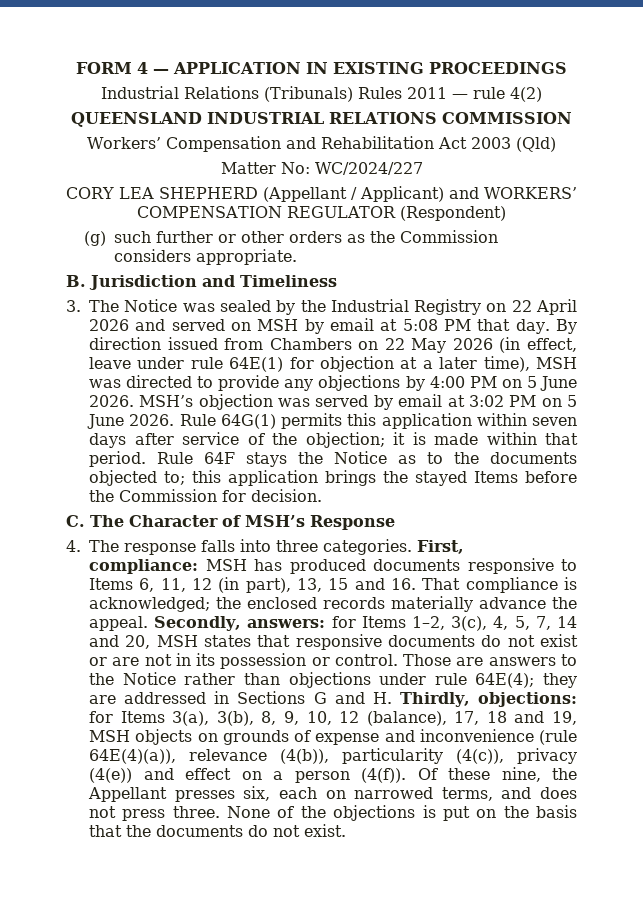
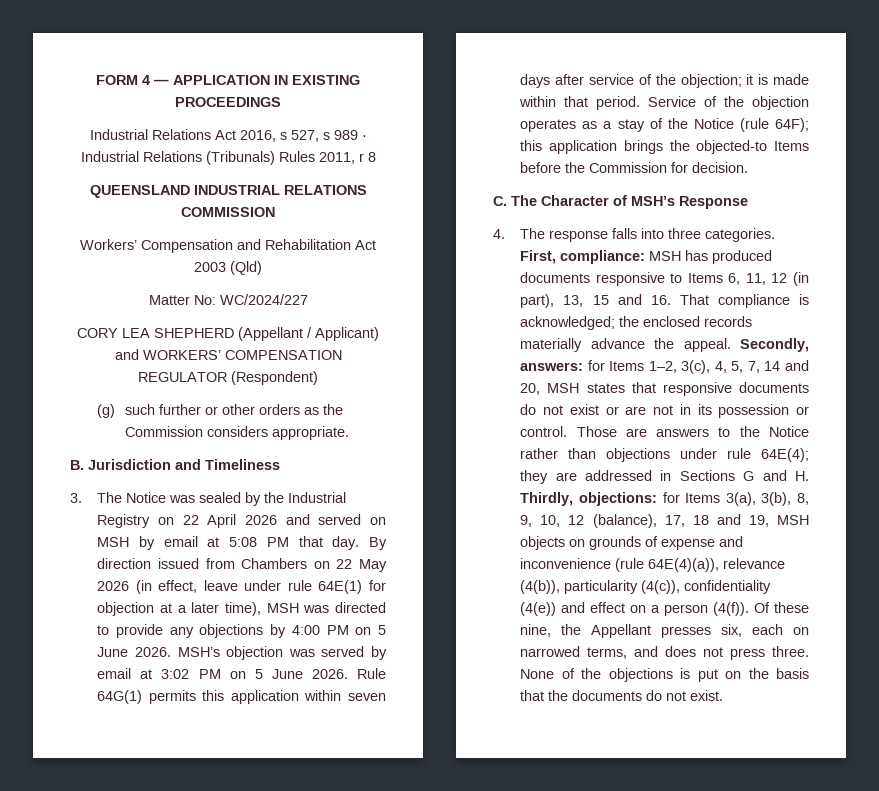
[264,86,542,102] (Tribunals) Rules 2011 — rule 4(2) -> [214,130,367,142] [80,151,376,165] Act 2016, s 527, s 989 · Industrial Relations (Tribunals) Rules 2011, r 8
[157,451,577,467] [89,470,185,486] Rule 64F stays the Notice as to the documents objected to; -> [648,96,809,110] [520,118,809,132] Service of the objection operates as a stay of the Notice (rule 64F);
[415,471,467,486] stayed -> [696,140,768,154] objected-to
[517,748,577,764] privacy -> [684,580,772,594] confidentiality

